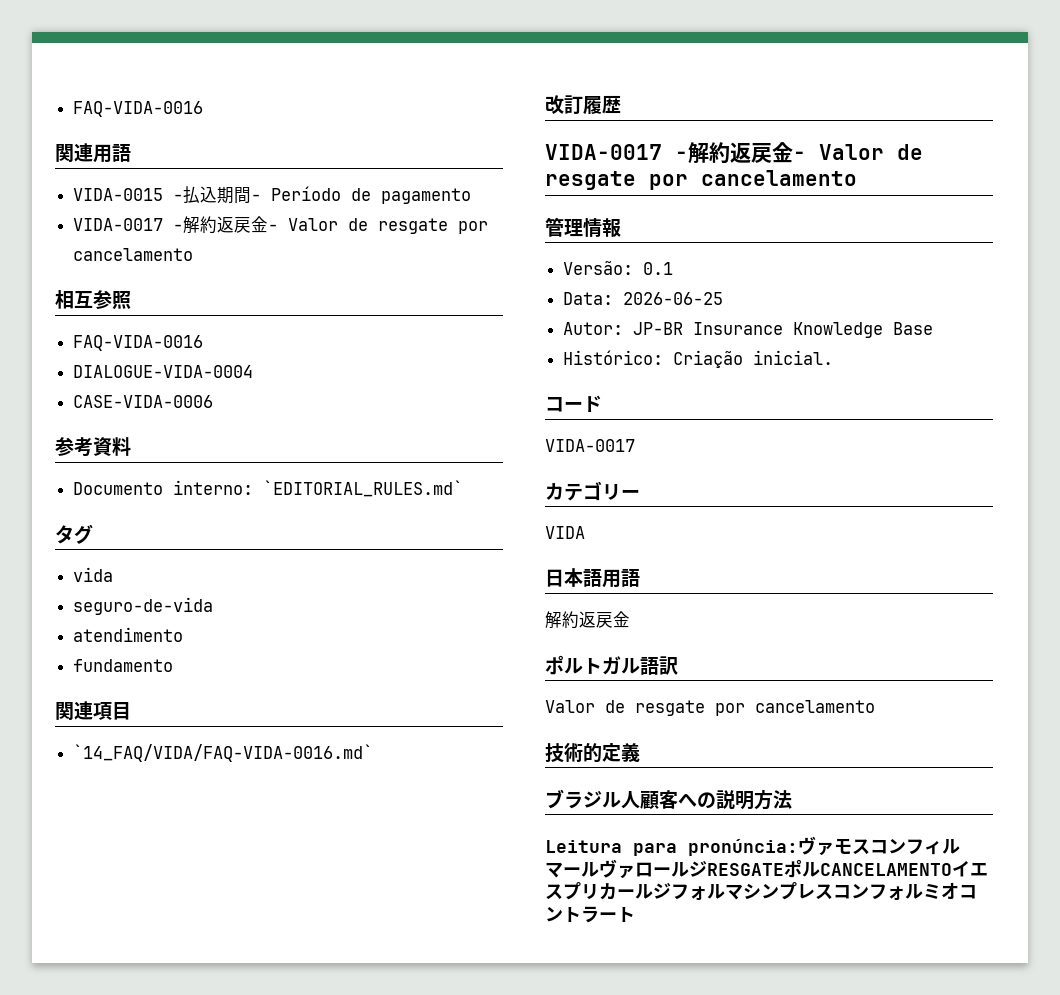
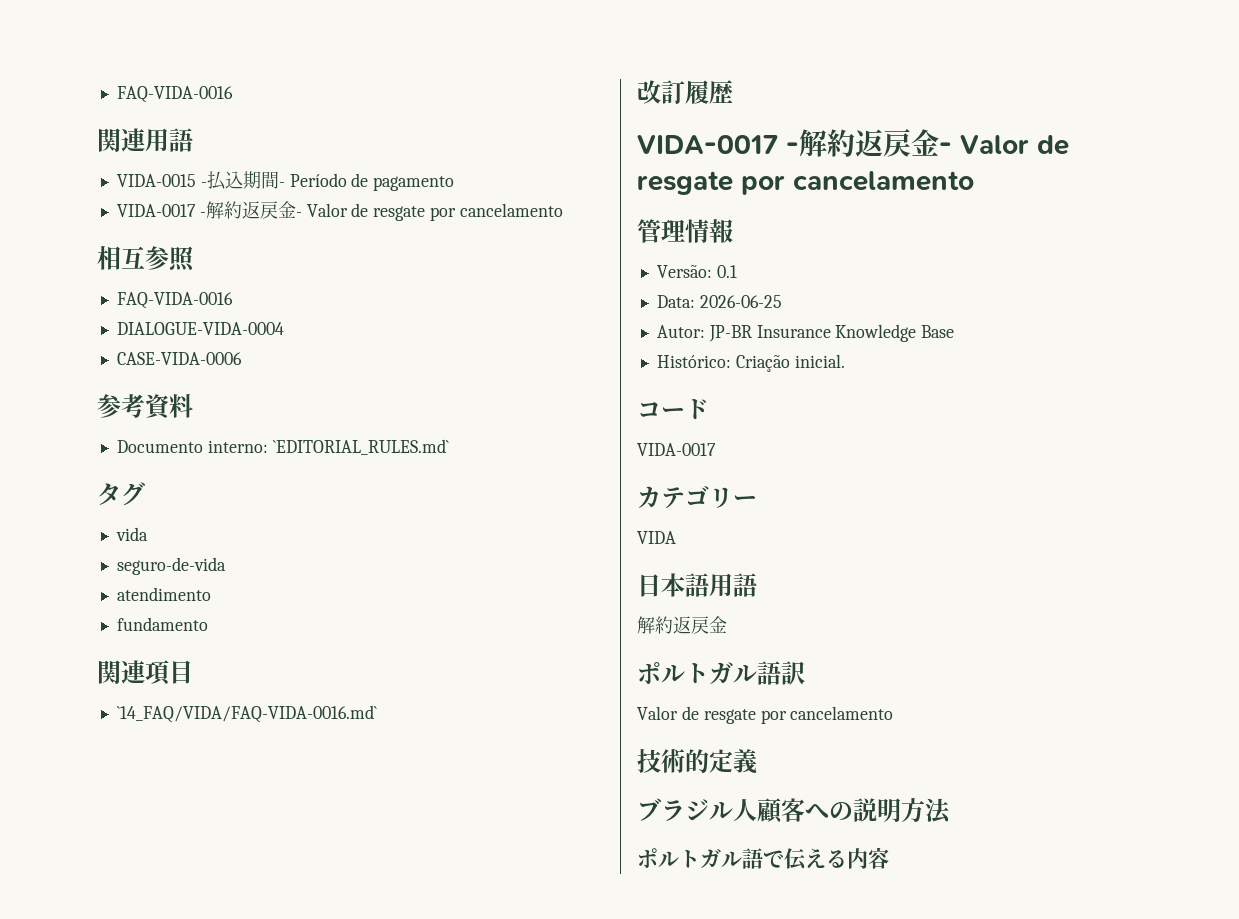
[545,836,960,856] [545,859,988,879] [545,882,977,900] [545,906,635,923] Leitura para pronúncia:ヴァモスコンフィルマールヴァロールジRESGATEポルCANCELAMENTOイエスプリカールジフォルマシンプレスコンフォルミオコントラート -> [637,847,889,871] ポルトガル語で伝える内容

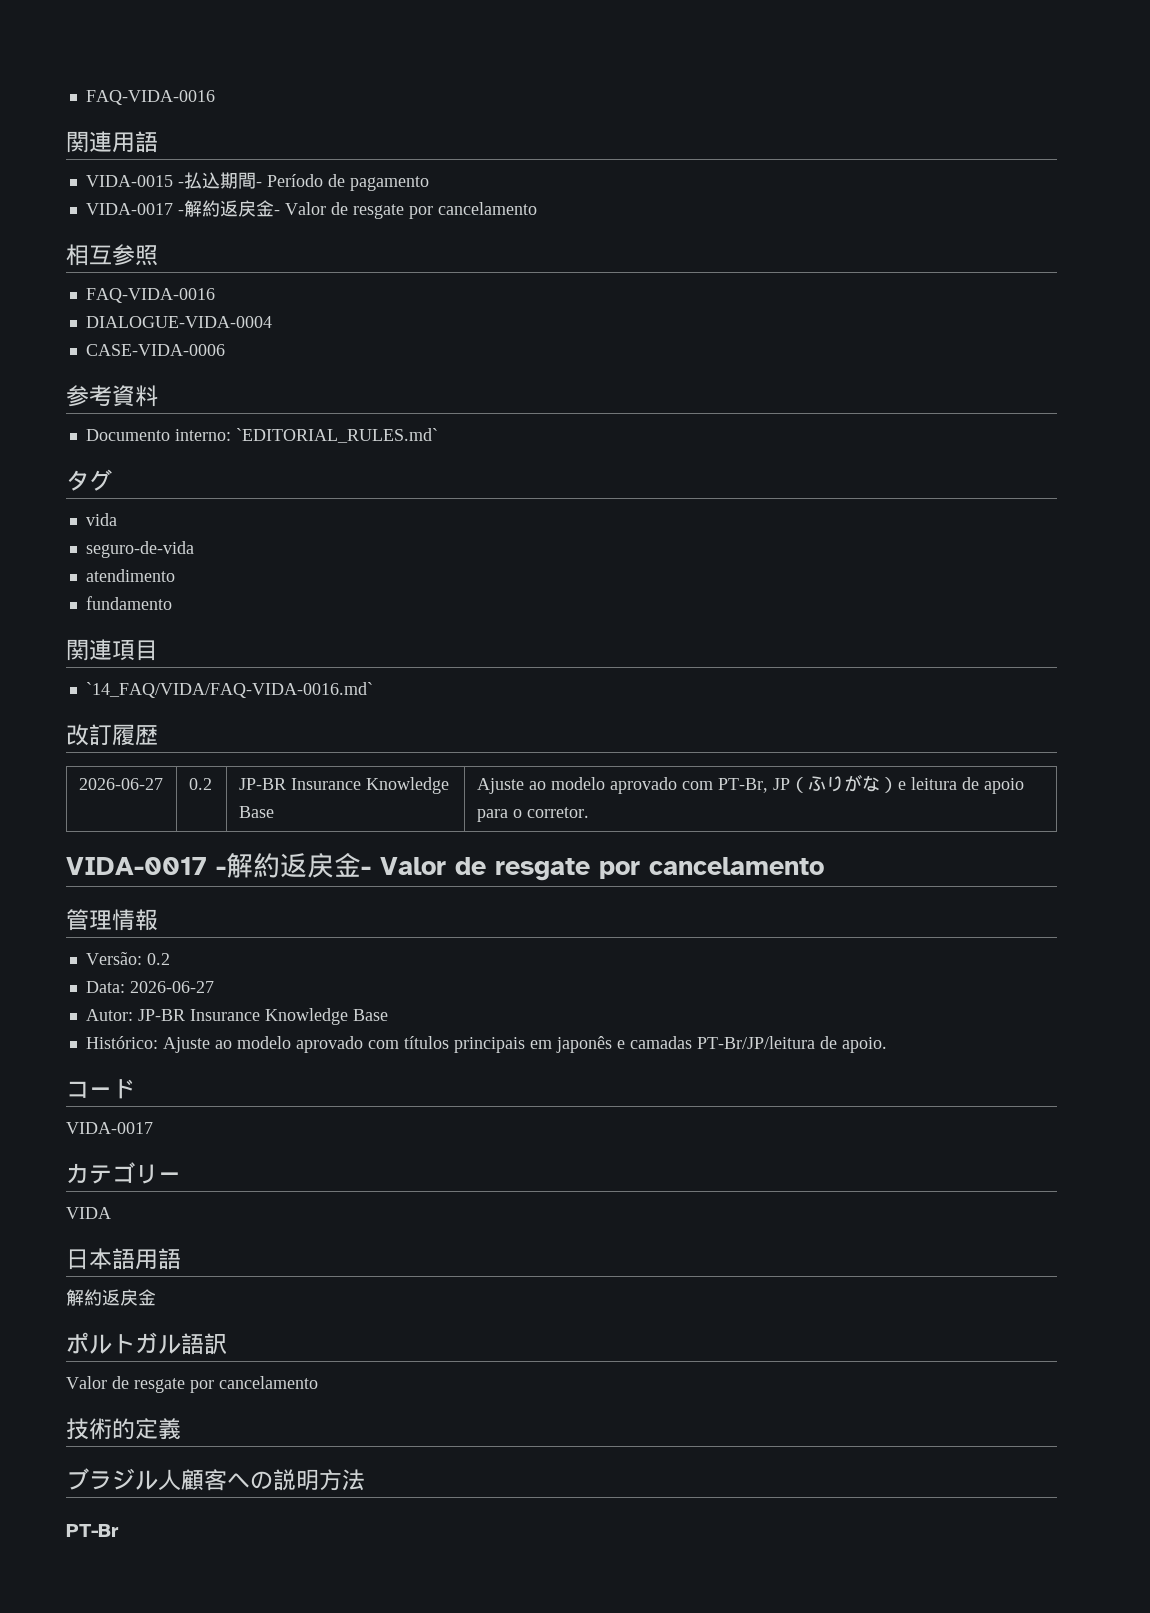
(733, 92) none -> [78,778,163,790] [188,778,212,790] [238,777,449,794] [238,806,274,818] [476,774,1024,794] [476,807,589,822] // 2026-06-27 | 0.2 | JP-BR Insurance Knowledge Base | Ajuste ao modelo aprovado com PT-Br, JP（ふりがな）e leitura de apoio para o corretor.
[716,265,737,278] 0.1 -> [146,953,170,965] 0.2
[699,295,782,308] 2026-06-25 -> [129,981,214,993] 2026-06-27
[735,354,845,372] Criação inicial. -> [162,1036,887,1053] Ajuste ao modelo aprovado com títulos principais em japonês e camadas PT-Br/JP/leitura de apoio.
[637,847,889,871] ポルトガル語で伝える内容 -> [66,1524,119,1537] PT-Br

